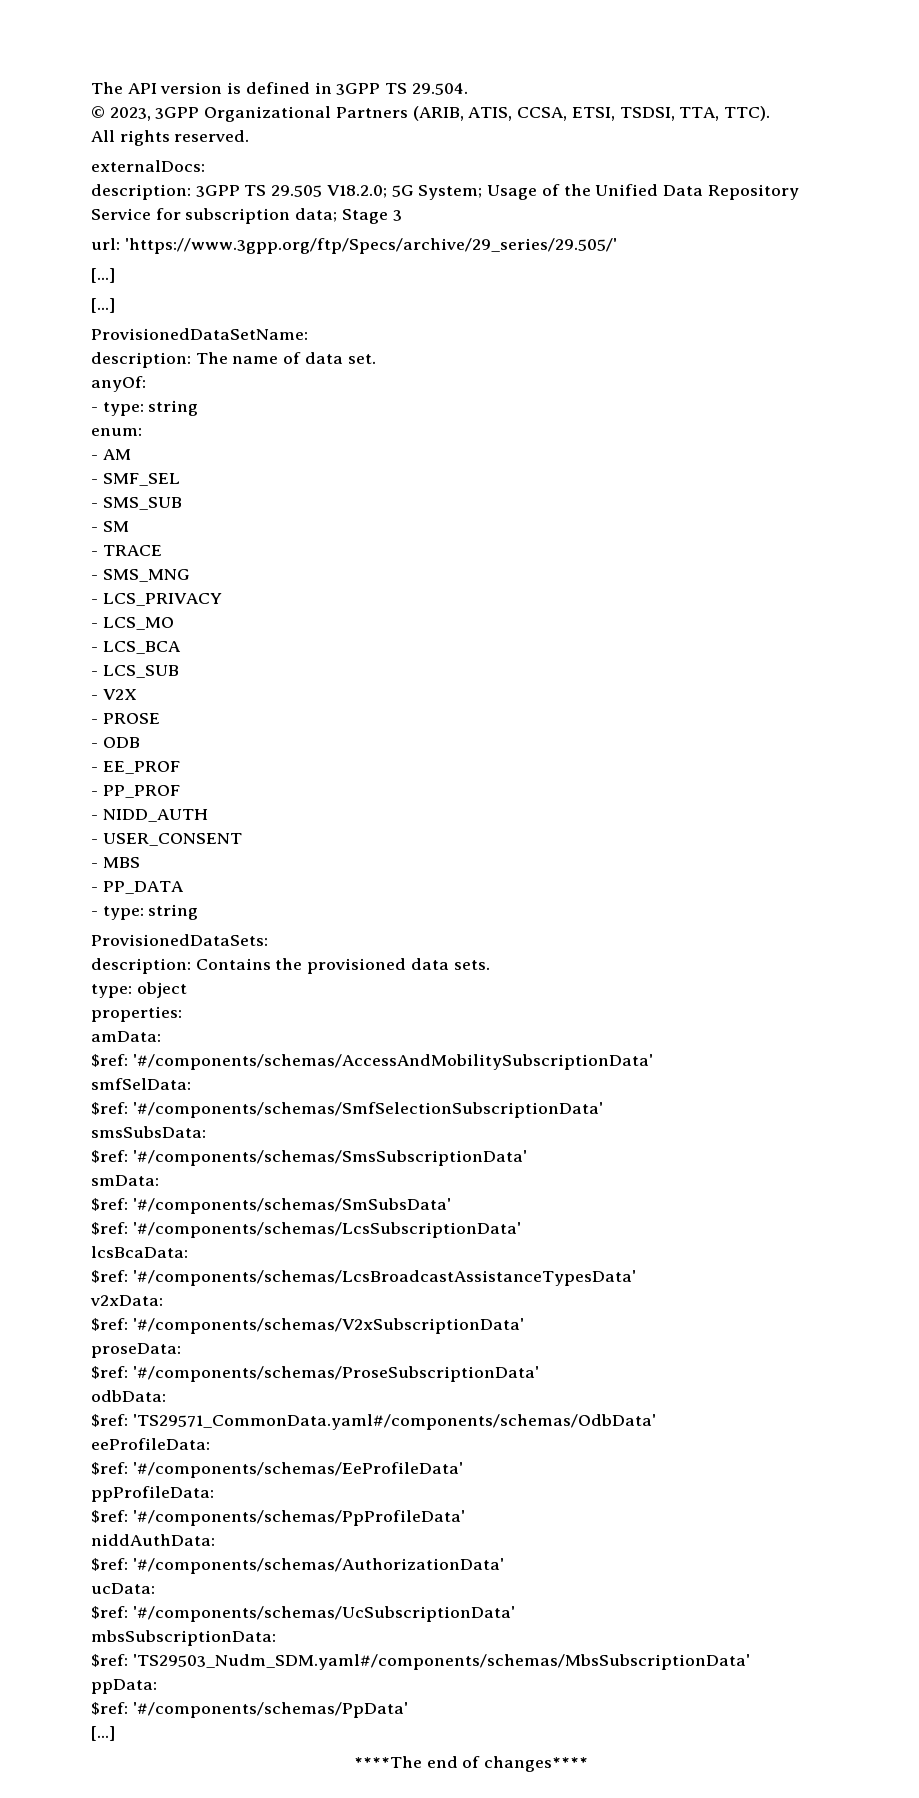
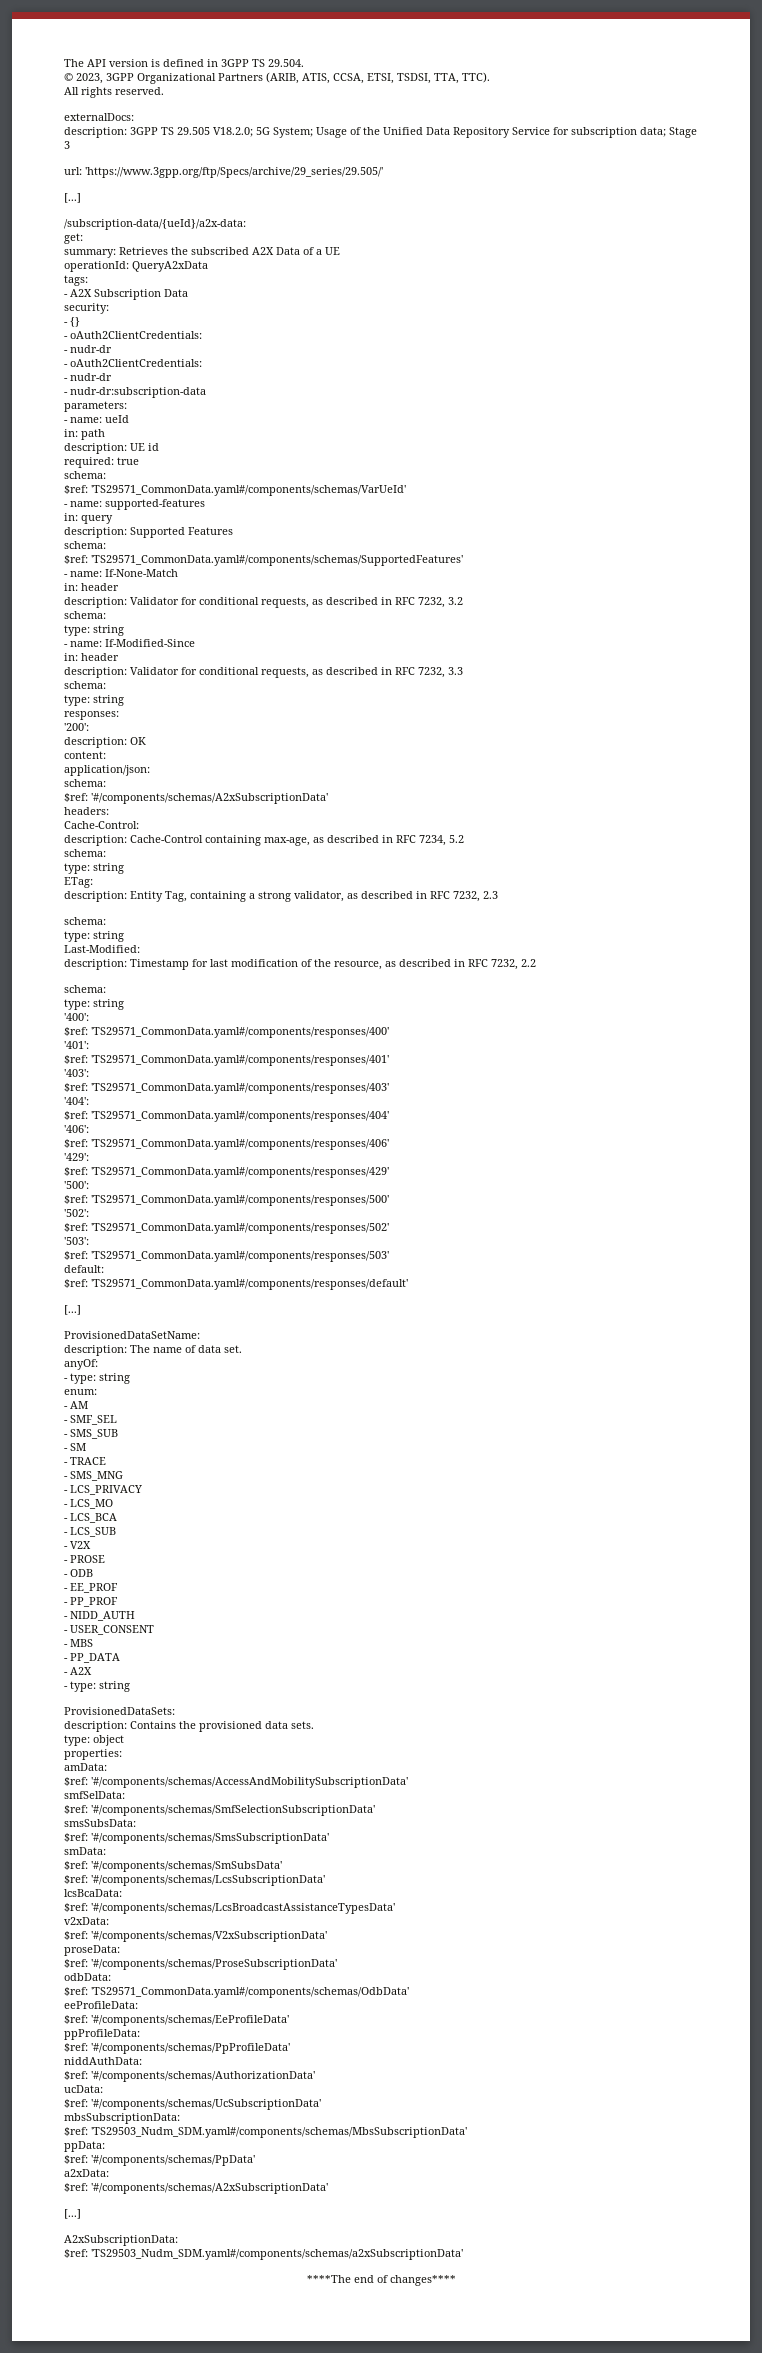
(115, 275) none -> [64,219,246,230] [64,233,83,244] [64,247,340,258] [64,261,208,272] [64,275,88,286] [64,289,188,300] [64,303,109,314] [64,317,80,327] [64,331,202,339] [64,345,112,353] [64,359,202,367] [64,373,112,381] [64,387,206,398] [64,401,127,412] [64,415,129,423] [64,429,105,440] [64,443,159,454] [64,457,139,468] [64,471,106,479] [64,485,406,496] [64,499,205,510] [64,513,113,524] [64,527,233,538] [64,541,106,549] [64,555,463,566] [64,569,178,577] [64,583,119,591] [64,597,463,608] [64,611,106,619] [64,625,124,636] [64,639,195,647] [64,653,119,661] [64,667,463,678] [64,681,106,689] [64,695,124,706] [64,711,119,720] [64,723,89,731] [64,737,146,748] [64,751,106,759] [64,765,150,776] [64,779,106,787] [64,793,328,804] [64,807,109,815] [64,821,139,829] [64,835,464,846] [64,849,106,857] [64,863,124,874] [64,877,93,888] [64,891,498,902] [64,917,106,925] [64,931,124,942] [64,945,140,953] [64,959,536,970] [64,985,106,993] [64,999,124,1010] [64,1013,89,1021] [64,1027,389,1038] [64,1041,89,1049] [64,1055,389,1066] [64,1069,89,1077] [64,1083,389,1094] [64,1097,89,1105] [64,1111,389,1122] [64,1125,89,1133] [64,1139,389,1150] [64,1153,89,1161] [64,1167,389,1178] [64,1181,89,1189] [64,1195,389,1206] [64,1209,89,1217] [64,1223,389,1234] [64,1237,89,1245] [64,1251,389,1262] [64,1265,104,1273] [64,1279,408,1290] // /subscription-data/{ueId}/a2x-data: // get: // summary: Retrieves the subscribed A2X Data of a UE // operationId: QueryA2xData // tags: // - A2X Subscription Data // security: // - {} // - oAuth2ClientCredentials: // - nudr-dr // - oAuth2ClientCredentials: // - nudr-dr // - nudr-dr:subscription-data // parameters: // - name: ueId // in: path // description: UE id // required: true // schema: // $ref: 'TS29571_CommonData.yaml#/components/schemas/VarUeId' // - name: supported-features // in: query // description: Supported Features // schema: // $ref: 'TS29571_CommonData.yaml#/components/schemas/SupportedFeatures' // - name: If-None-Match // in: header // description: Validator for conditional requests, as described in RFC 7232, 3.2 // schema: // type: string // - name: If-Modified-Since // in: header // description: Validator for conditional requests, as described in RFC 7232, 3.3 // schema: // type: string // responses: // '200': // description: OK // content: // application/json: // schema: // $ref: '#/components/schemas/A2xSubscriptionData' // headers: // Cache-Control: // description: Cache-Control containing max-age, as described in RFC 7234, 5.2 // schema: // type: string // ETag: // description: Entity Tag, containing a strong validator, as described in RFC 7232, 2.3 // schema: // type: string // Last-Modified: // description: Timestamp for last modification of the resource, as described in RFC 7232, 2.2 // schema: // type: string // '400': // $ref: 'TS29571_CommonData.yaml#/components/responses/400' // '401': // $ref: 'TS29571_CommonData.yaml#/components/responses/401' // '403': // $ref: 'TS29571_CommonData.yaml#/components/responses/403' // '404': // $ref: 'TS29571_CommonData.yaml#/components/responses/404' // '406': // $ref: 'TS29571_CommonData.yaml#/components/responses/406' // '429': // $ref: 'TS29571_CommonData.yaml#/components/responses/429' // '500': // $ref: 'TS29571_CommonData.yaml#/components/responses/500' // '502': // $ref: 'TS29571_CommonData.yaml#/components/responses/502' // '503': // $ref: 'TS29571_CommonData.yaml#/components/responses/503' // default: // $ref: 'TS29571_CommonData.yaml#/components/responses/default'
(184, 887) none -> [64,1667,92,1675] // - A2X
[91,1726,115,1741] [...] -> [64,2169,109,2177] [64,2183,328,2194] [64,2209,81,2219] [64,2235,178,2246] [64,2249,463,2260] a2xData: // $ref: '#/components/schemas/A2xSubscriptionData' // [...] // A2xSubscriptionData: // $ref: 'TS29503_Nudm_SDM.yaml#/components/schemas/a2xSubscriptionData'

